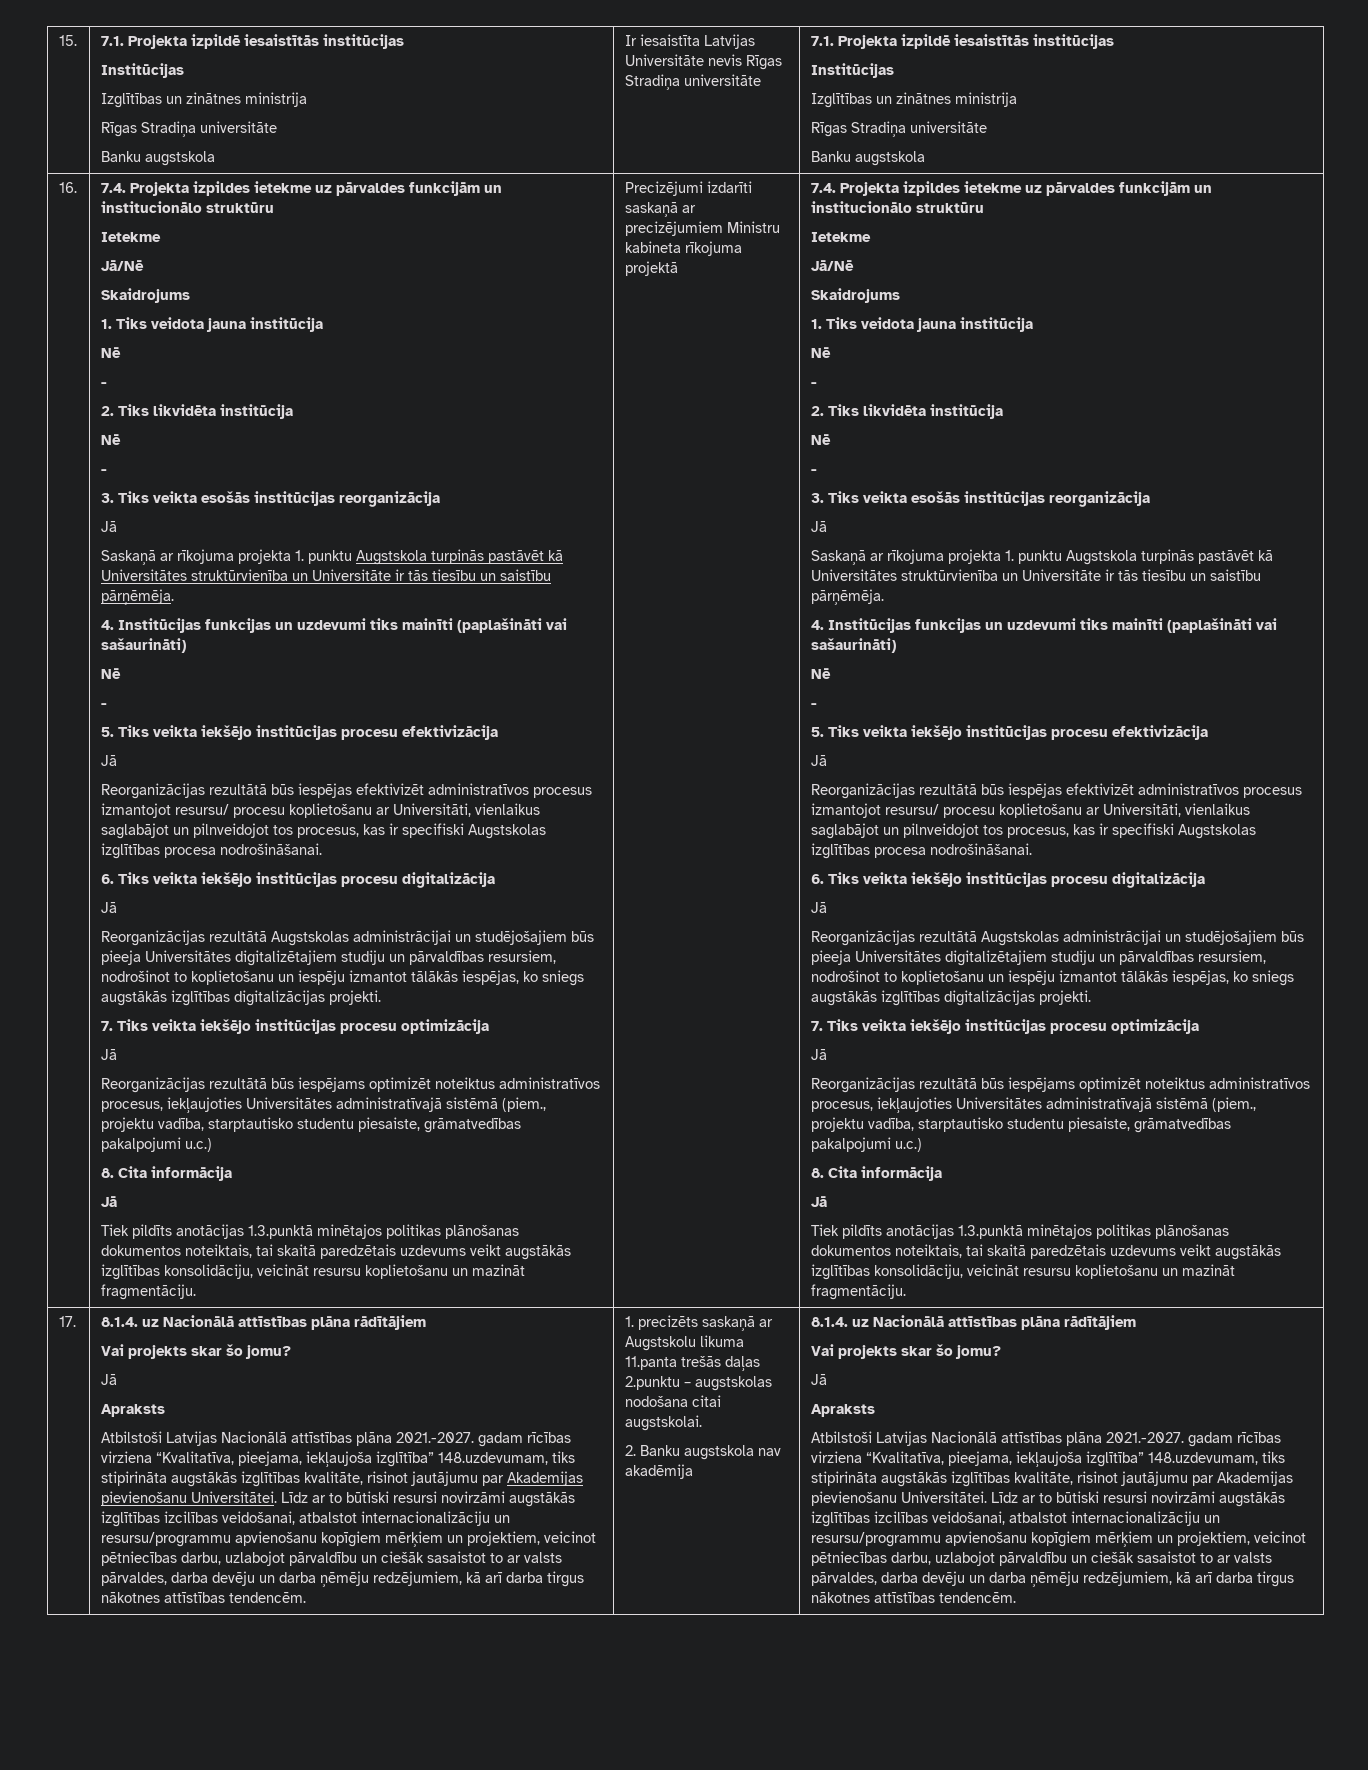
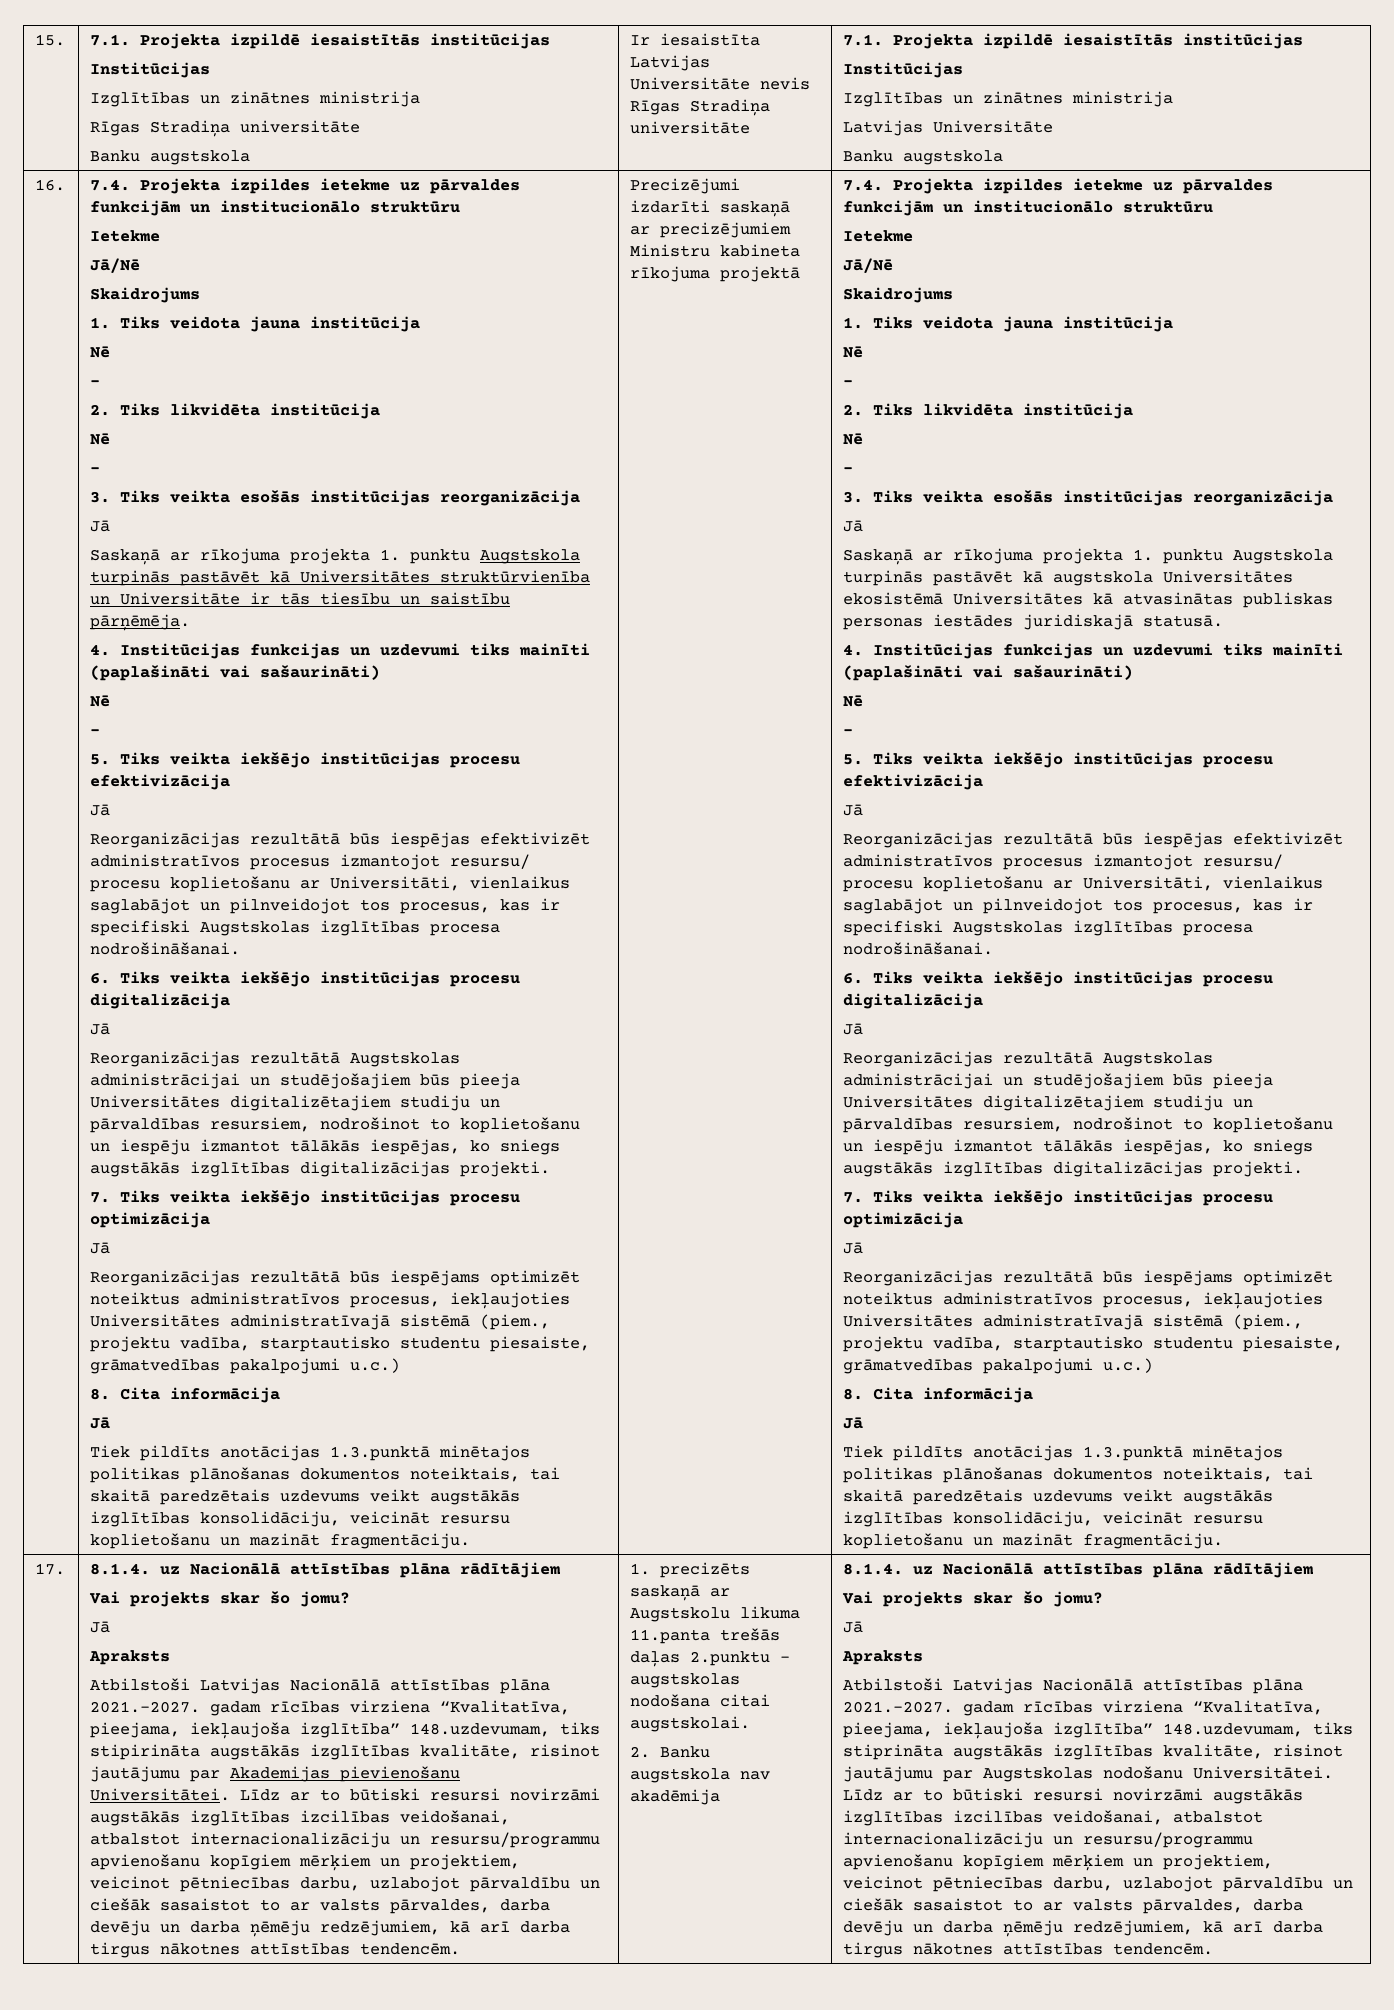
[810,121,987,137] Rīgas Stradiņa universitāte -> [843,120,1054,136] Latvijas Universitāte
[810,569,1261,581] [810,589,884,605] Universitātes struktūrvienība un Universitāte ir tās tiesību un saistību pārņēmēja. -> [1053,570,1294,586] [843,592,1334,608] [843,614,1224,630] augstskola Universitātes ekosistēmā Universitātes kā atvasinātas publiskas personas iestādes juridiskajā statusā.
[810,1471,1293,1487] [810,1491,897,1506] stipirināta augstākās izglītības kvalitāte, risinot jautājumu par Akademijas pievienošanu -> [843,1744,1344,1760] [843,1766,1184,1782] stiprināta augstākās izglītības kvalitāte, risinot jautājumu par Augstskolas nodošanu

